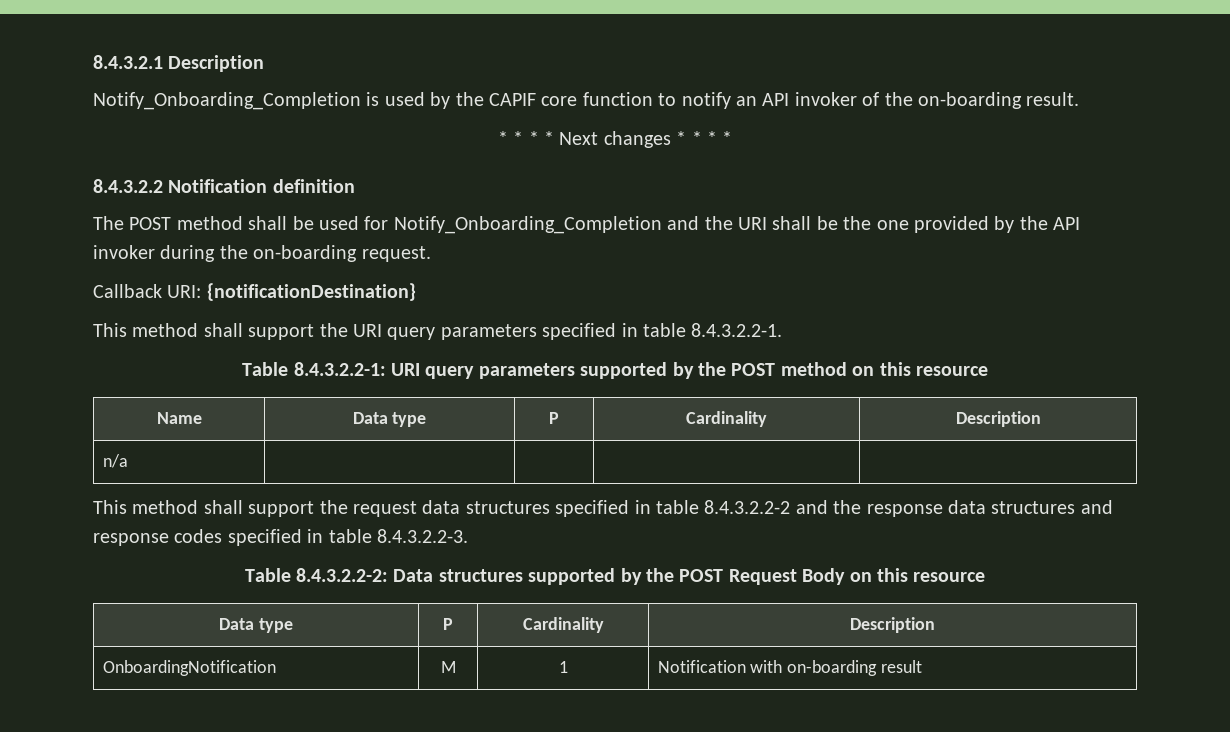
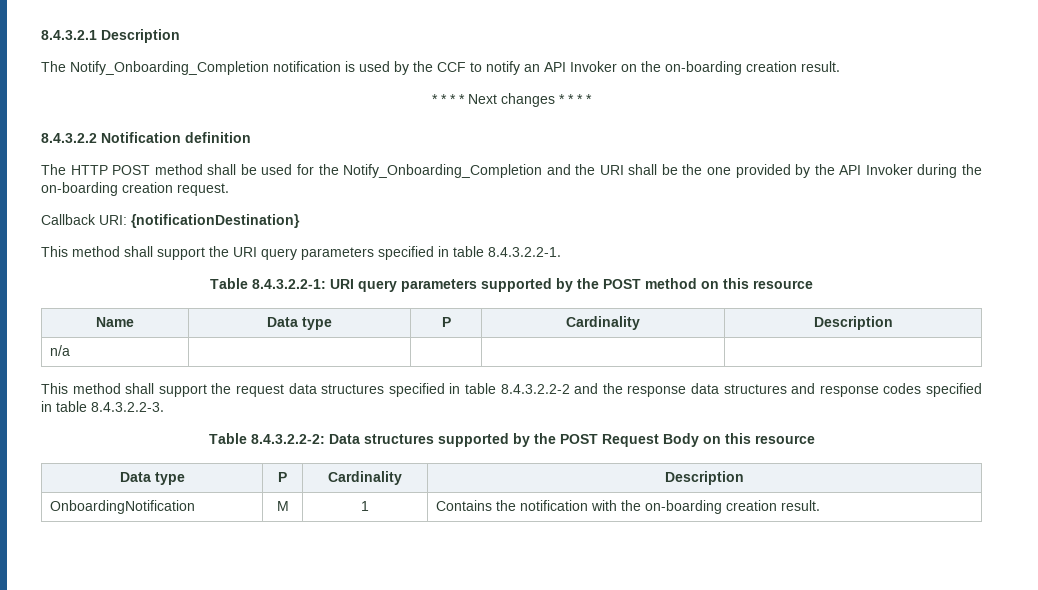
[93,92,361,110] Notify_Onboarding_Completion -> [41,61,341,75] The Notify_Onboarding_Completion notification
[488,92,653,106] CAPIF core function -> [437,62,466,72] CCF
[794,92,1022,109] invoker of the on-boarding -> [570,61,797,75] Invoker on the on-boarding creation
(124, 223) none -> [70,165,108,175] HTTP
(389, 223) none -> [318,164,339,175] the
[93,245,155,259] invoker -> [865,164,913,175] Invoker
(358, 253) none -> [122,182,173,193] creation
[657,660,923,676] Notification with on-boarding result -> [435,500,820,514] Contains the notification with the on-boarding creation result.

